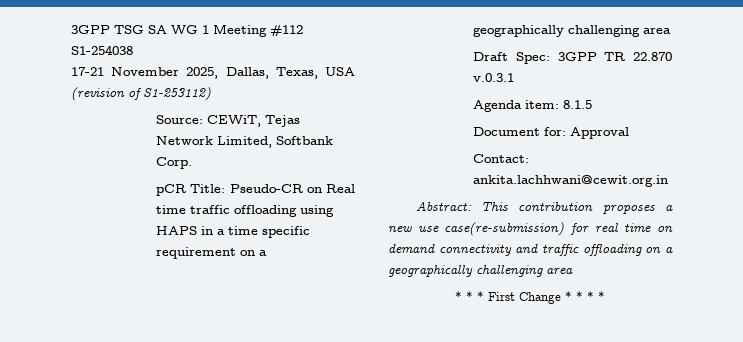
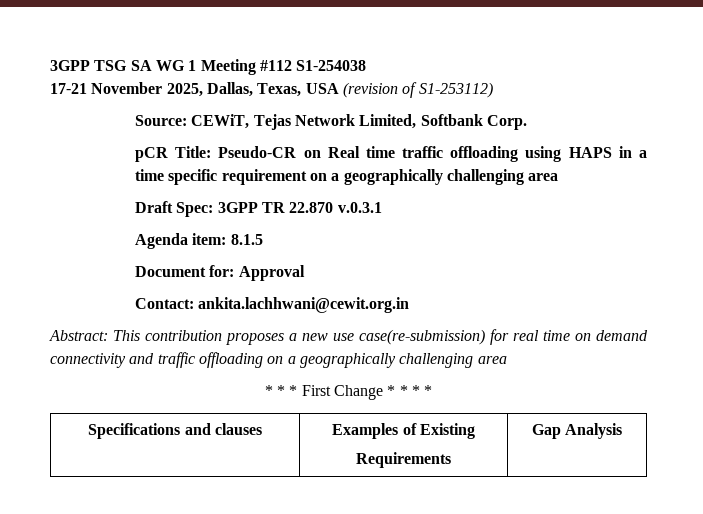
(605, 296) none -> [88,423,262,439] [332,423,475,439] [356,452,451,468] [531,423,623,439] // Specifications and clauses | Examples of Existing // Requirements | Gap Analysis

